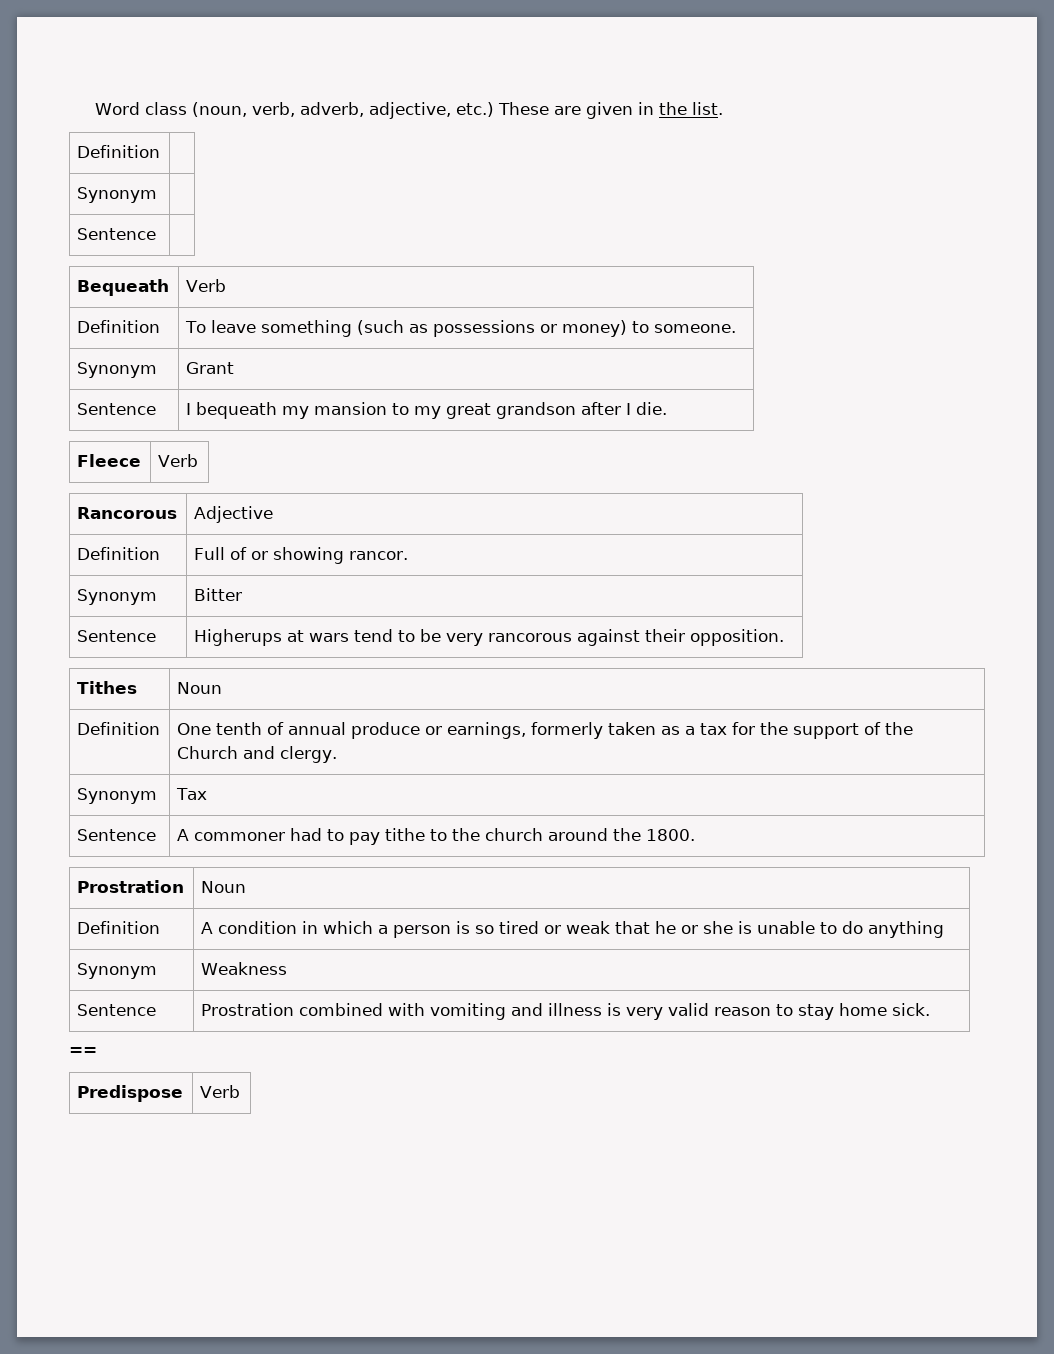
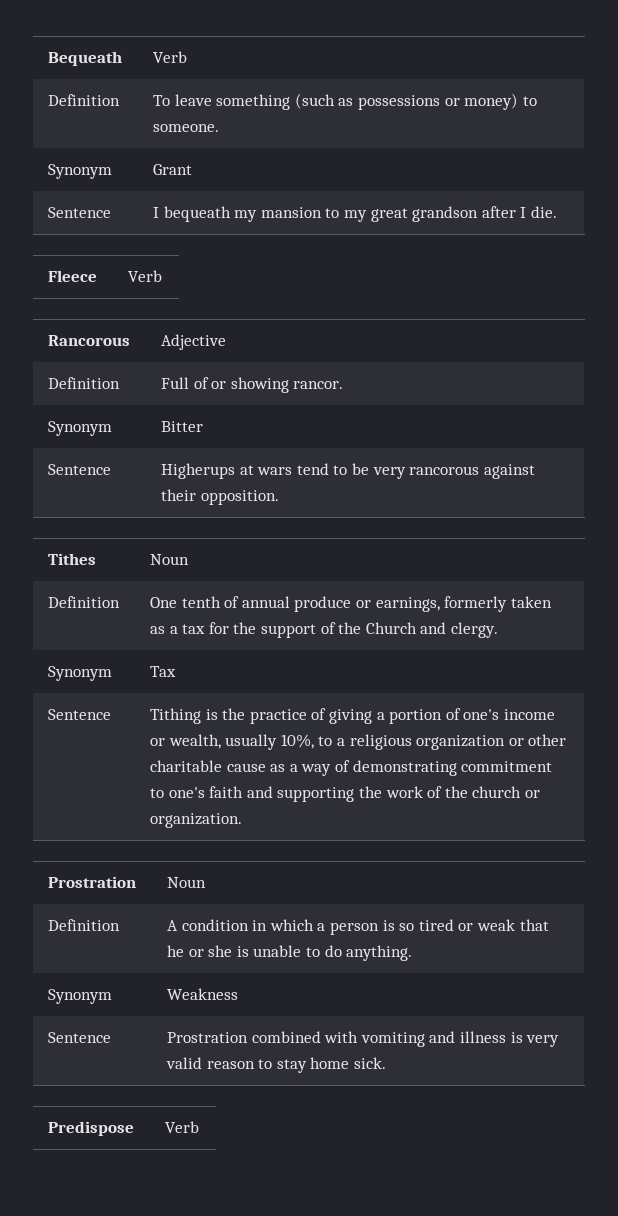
[94,102,723,119] [77,145,161,158] [77,187,158,203] [77,228,157,240] Word class (noun, verb, adverb, adjective, etc.) These are given in the list. // Definition | // Synonym | // Sentence | // -> (48, 58) none
[177,828,696,845] A commoner had to pay tithe to the church around the 1800. -> [150,708,555,724] [150,734,567,750] [150,760,553,776] [150,786,540,802] [150,813,243,828] Tithing is the practice of giving a portion of one's income or wealth, usually 10%, to a religious organization or other charitable cause as a way of demonstrating commitment to one's faith and supporting the work of the church or organization.
[868,921,945,938] anything -> [346,945,413,961] anything.
[69,1047,97,1055] // == -> (386, 1063) none

